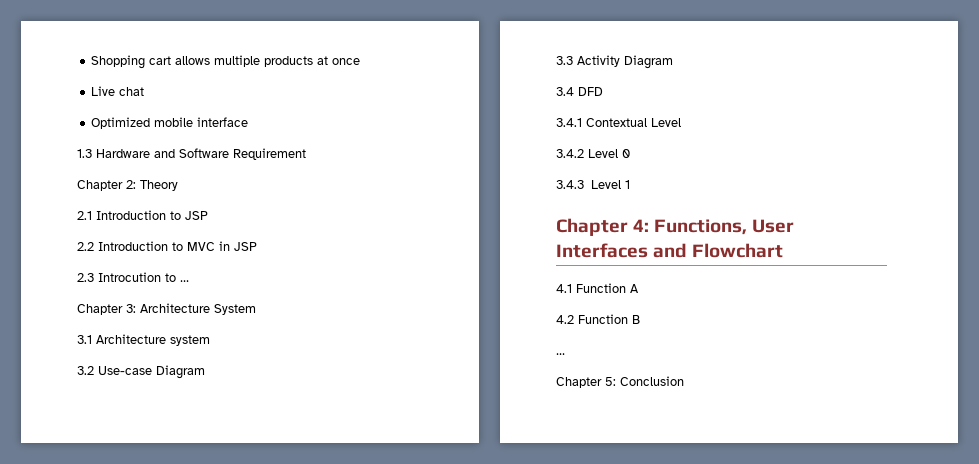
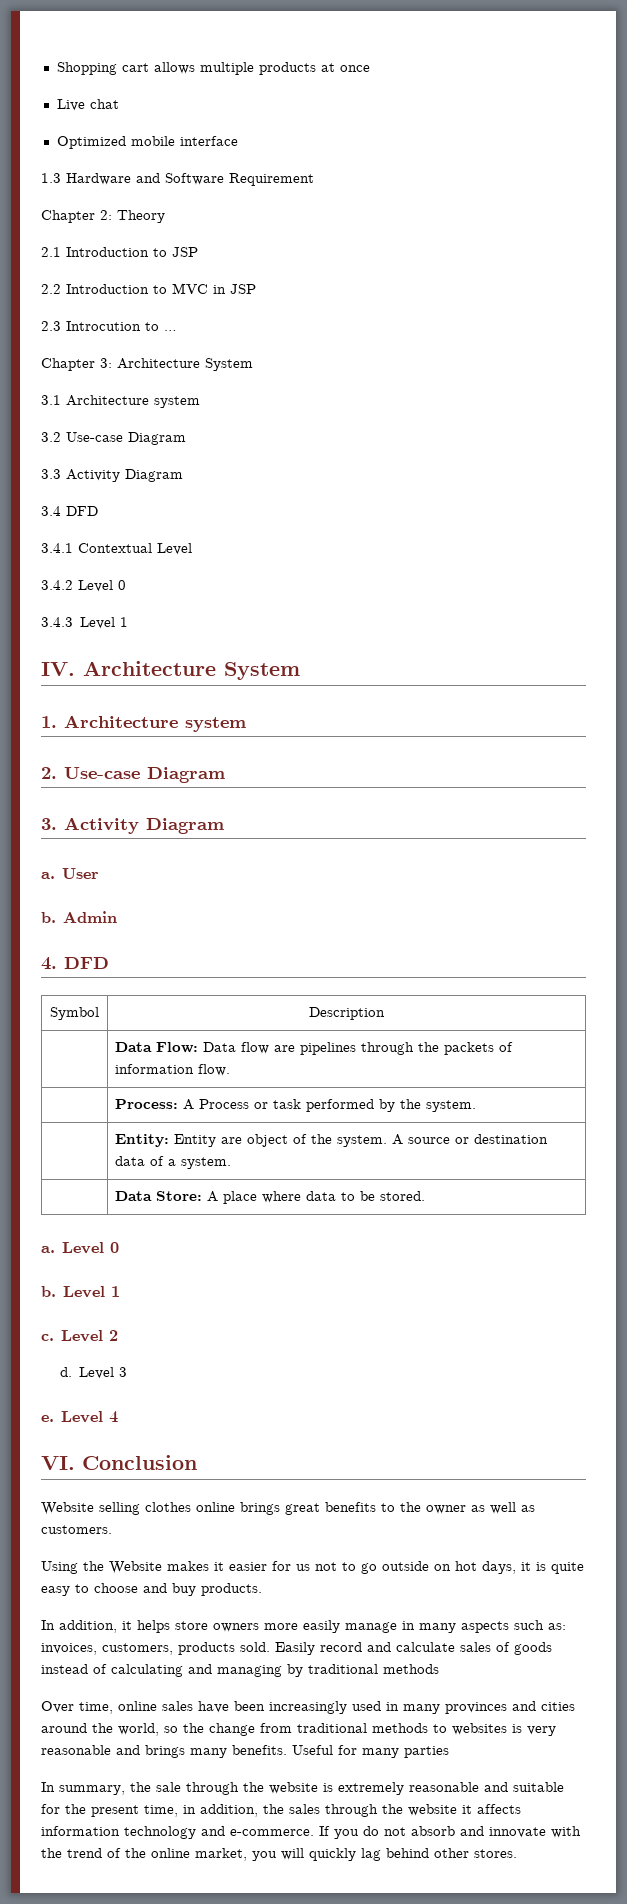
[556,218,795,236] [556,243,784,258] [556,283,639,293] [556,314,640,324] [556,353,565,355] [556,376,684,388] Chapter 4: Functions, User Interfaces and Flowchart // 4.1 Function A // 4.2 Function B // … // Chapter 5: Conclusion -> [41,661,300,680] [41,715,247,732] [41,767,226,783] [41,817,225,834] [41,868,100,879] [41,911,118,923] [41,957,110,970] [50,1007,99,1020] [309,1007,385,1020] [115,1042,514,1055] [115,1064,231,1076] [115,1099,477,1112] [115,1134,549,1147] [115,1156,232,1169] [115,1191,426,1204] [41,1242,120,1254] [41,1286,121,1298] [41,1330,119,1342] [59,1367,128,1379] [41,1411,119,1423] [41,1455,198,1470] [41,1502,535,1515] [41,1525,112,1534] [41,1561,584,1574] [41,1583,262,1596] [41,1620,566,1633] [41,1642,552,1655] [41,1664,439,1677] [41,1701,575,1714] [41,1723,556,1736] [41,1745,449,1758] [41,1782,564,1795] [41,1804,521,1817] [41,1826,581,1839] [41,1848,517,1861] IV. Architecture System // 1. Architecture system // 2. Use-case Diagram // 3. Activity Diagram // a. User // b. Admin // 4. DFD // Symbol | Description // | Data Flow: Data flow are pipelines through the packets of information flow. // | Process: A Process or task performed by the system. // | Entity: Entity are object of the system. A source or destination data of a system. // | Data Store: A place where data to be stored. // a. Level 0 // b. Level 1 // c. Level 2 // d. Level 3 // e. Level 4 // VI. Conclusion // Website selling clothes online brings great benefits to the owner as well as customers. // Using the Website makes it easier for us not to go outside on hot days, it is quite easy to choose and buy products. // In addition, it helps store owners more easily manage in many aspects such as: invoices, customers, products sold. Easily record and calculate sales of goods instead of calculating and managing by traditional methods // Over time, online sales have been increasingly used in many provinces and cities around the world, so the change from traditional methods to websites is very reasonable and brings many benefits. Useful for many parties // In summary, the sale through the website is extremely reasonable and suitable for the present time, in addition, the sales through the website it affects information technology and e-commerce. If you do not absorb and innovate with the trend of the online market, you will quickly lag behind other stores.

